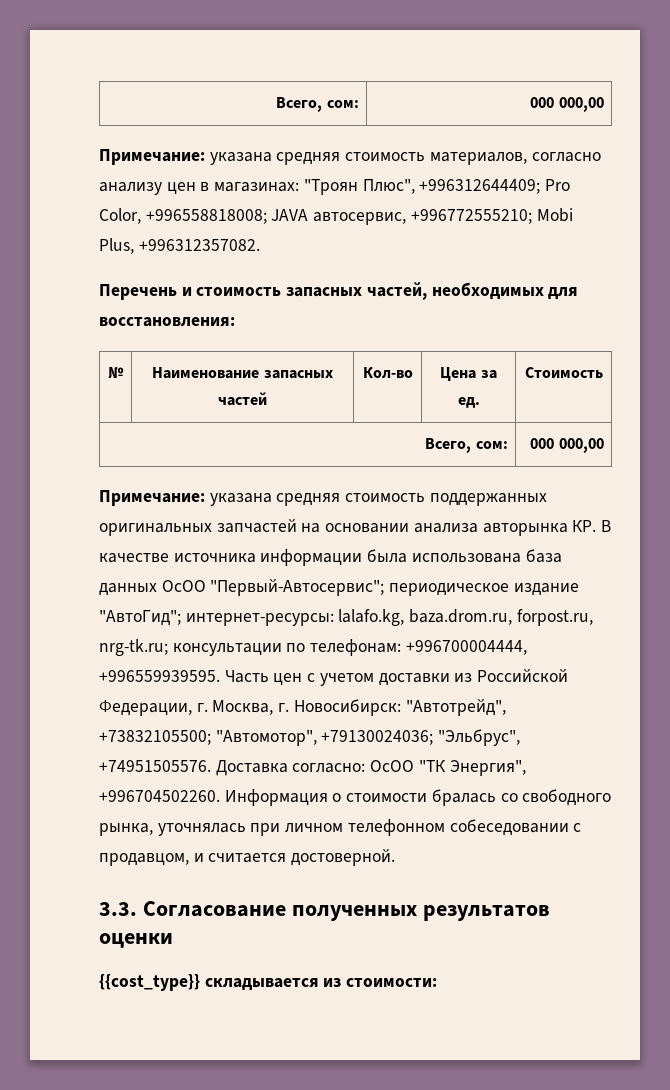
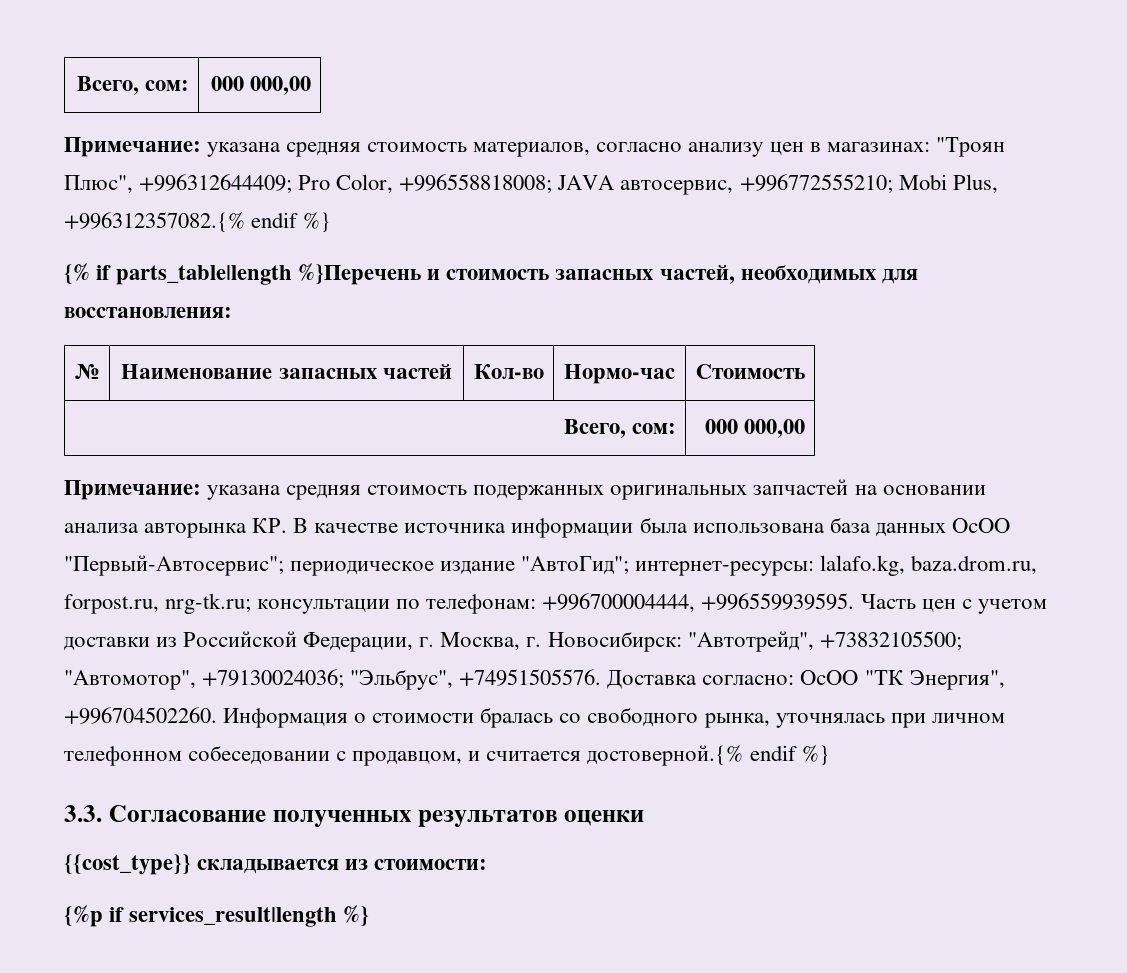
[138,239,260,251] [99,284,177,300] +996312357082. // Перечень -> [64,212,332,232] [64,263,422,285] +996312357082.{% endif %} // {% if parts_table|length %}Перечень
[440,367,497,382] [457,397,480,408] Цена за ед. -> [564,364,675,384] Нормо-час
[429,493,547,506] поддержанных -> [473,485,605,500] подержанных
[291,849,396,866] достоверной. -> [587,745,830,766] достоверной.{% endif %}
(438, 982) none -> [64,905,370,927] // {%p if services_result|length %}

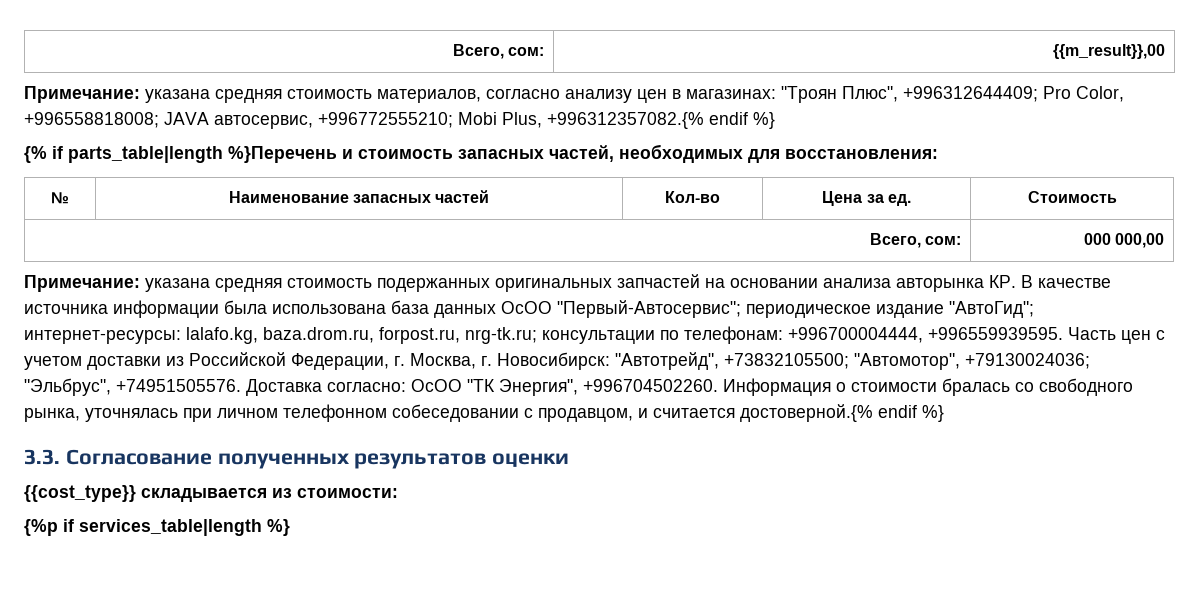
[77,76,190,95] [211,76,312,95] Всего, сом: | 000 000,00 -> [452,44,545,59] [1053,44,1166,59] Всего, сом: | {{m_result}},00
[564,364,675,384] Нормо-час -> [822,191,911,206] Цена за ед.
[129,907,338,927] services_result|length -> [79,519,262,536] services_table|length

